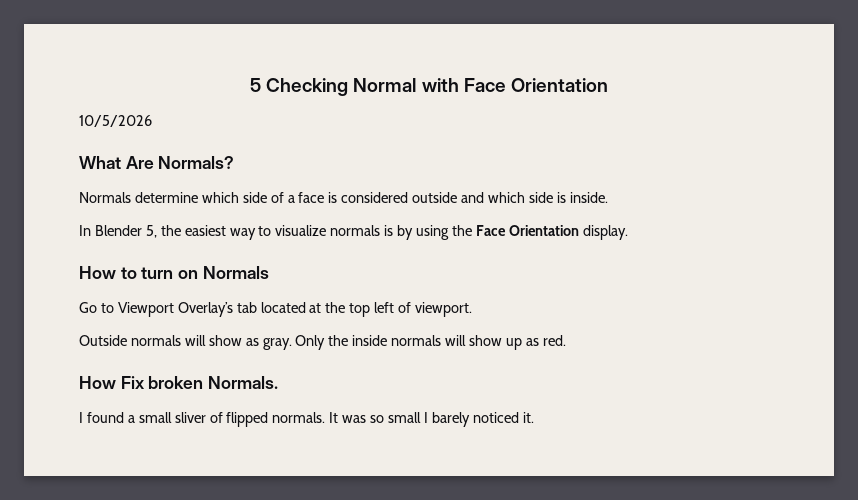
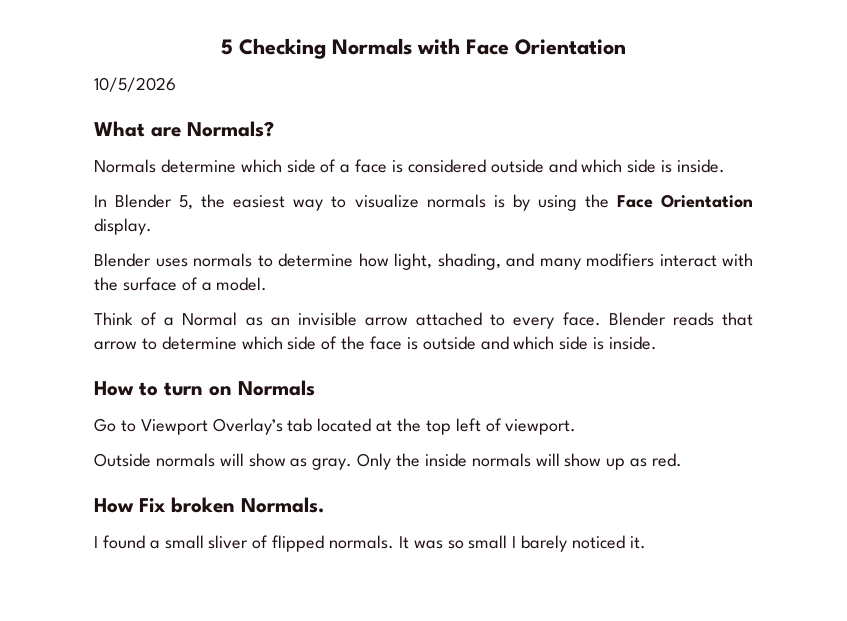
[353,78,417,92] Normal -> [332,38,412,55] Normals
[125,156,154,169] Are -> [151,127,181,137] are
(628, 232) none -> [94,253,753,270] [94,277,268,291] [94,312,754,329] [94,336,658,350] // Blender uses normals to determine how light, shading, and many modifiers interact with the surface of a model. // Think of a Normal as an invisible arrow attached to every face. Blender reads that arrow to determine which side of the face is outside and which side is inside.

